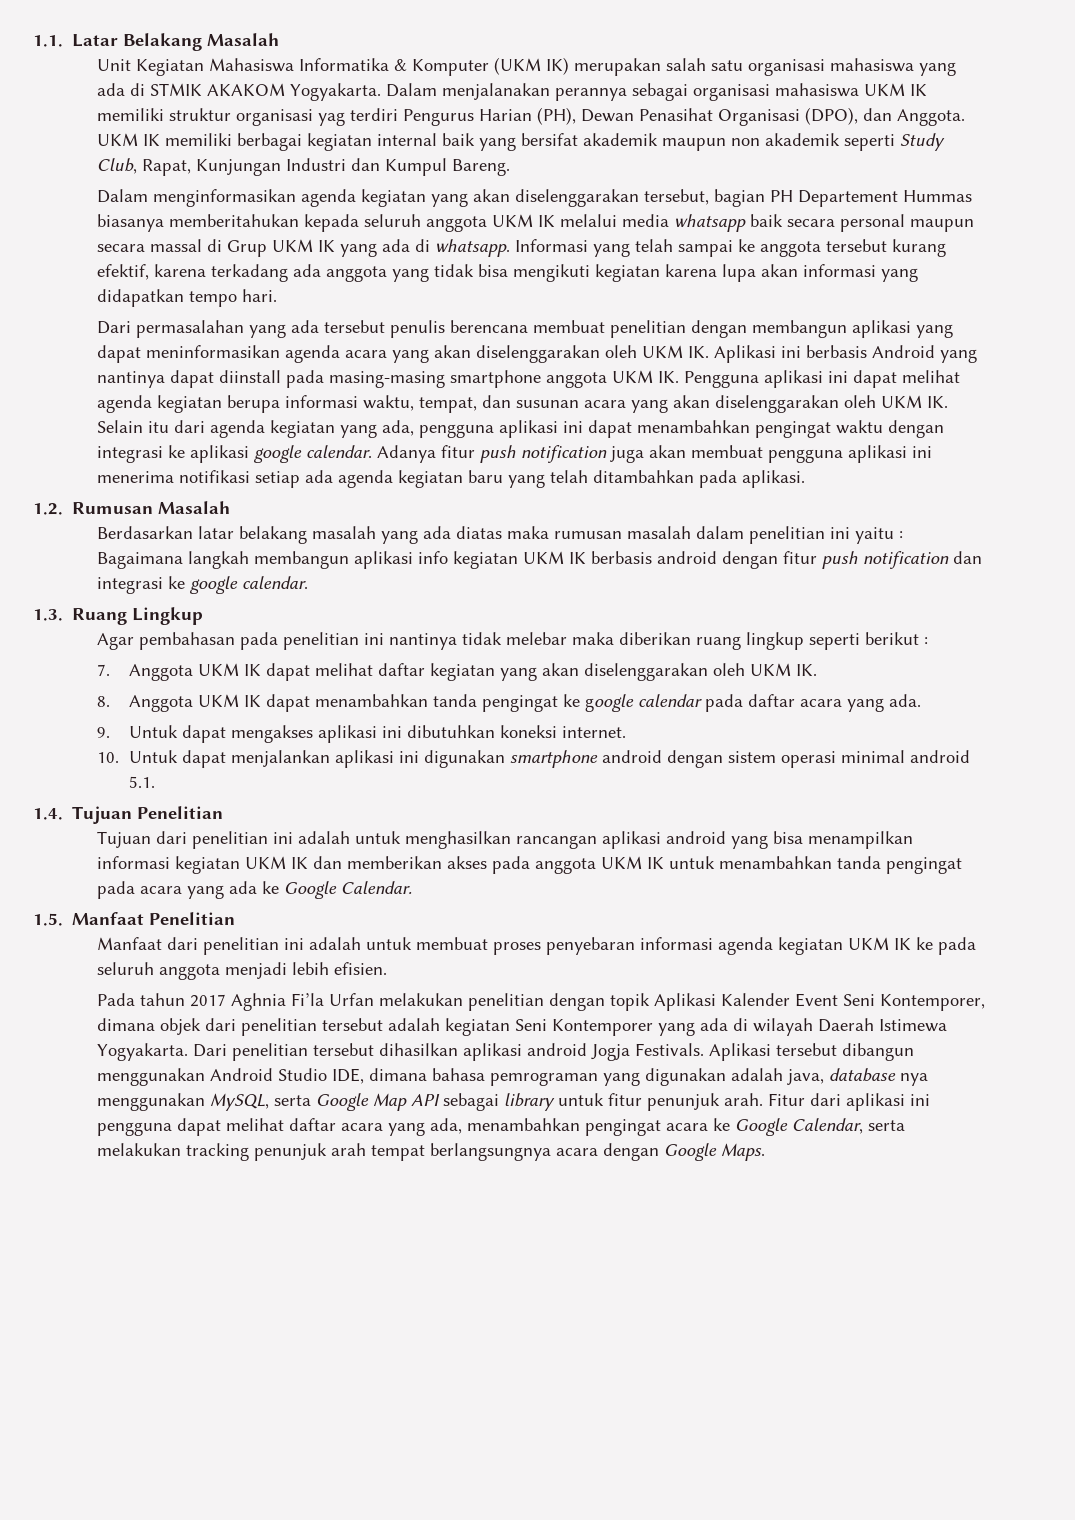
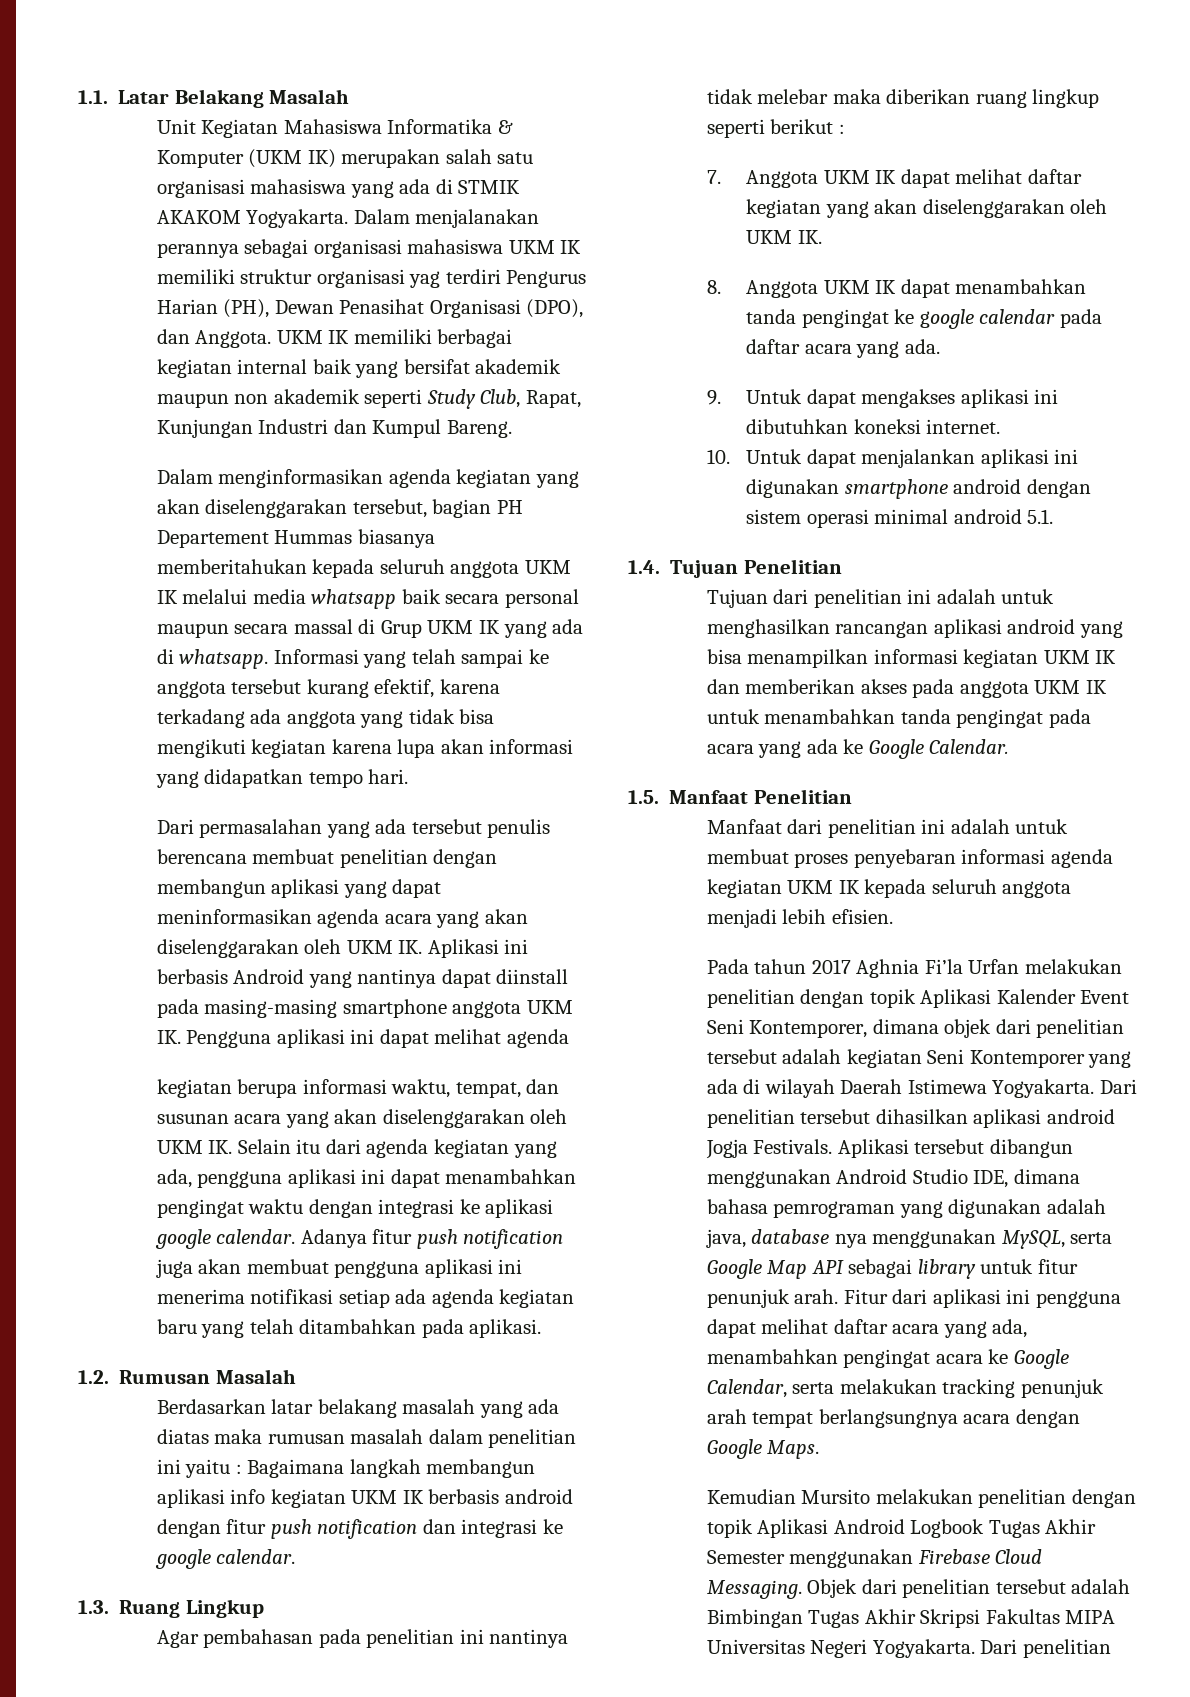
(152, 404) none -> (569, 1038) //
[915,937,976,955] ke pada -> [864,879,927,898] kepada
(765, 1152) none -> [706,1489,1136,1508] [706,1519,1097,1538] [706,1549,1043,1568] [706,1579,1131,1599] [706,1609,1116,1628] [706,1639,1111,1658] // Kemudian Mursito melakukan penelitian dengan topik Aplikasi Android Logbook Tugas Akhir Semester menggunakan Firebase Cloud Messaging. Objek dari penelitian tersebut adalah Bimbingan Tugas Akhir Skripsi Fakultas MIPA Universitas Negeri Yogyakarta. Dari penelitian

